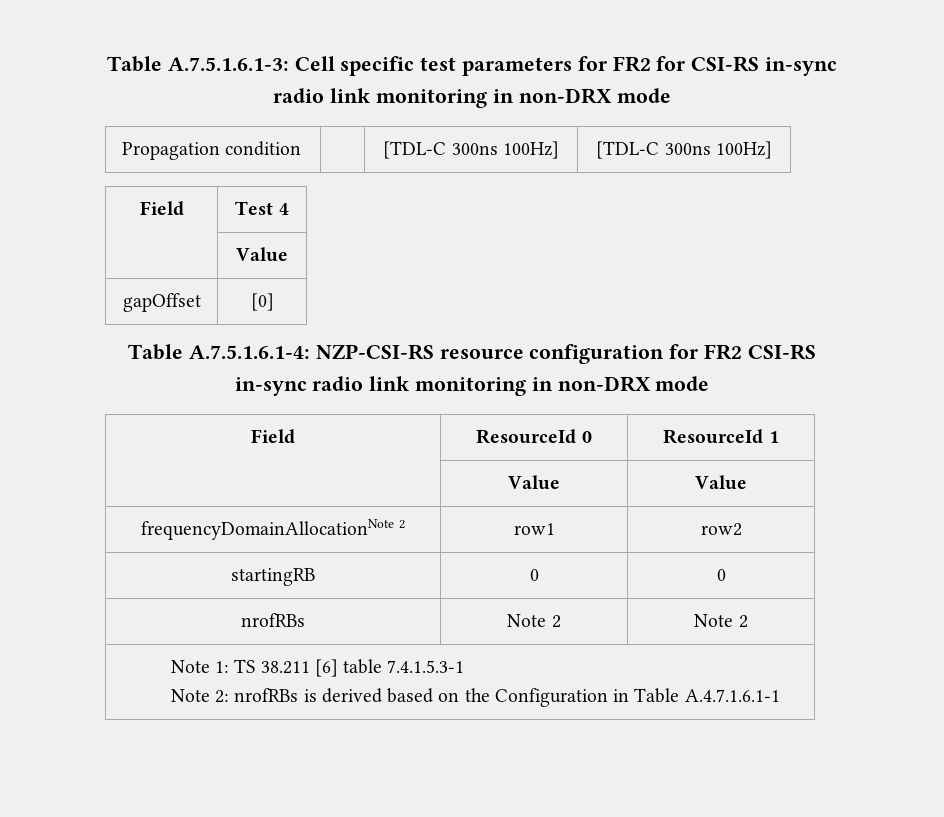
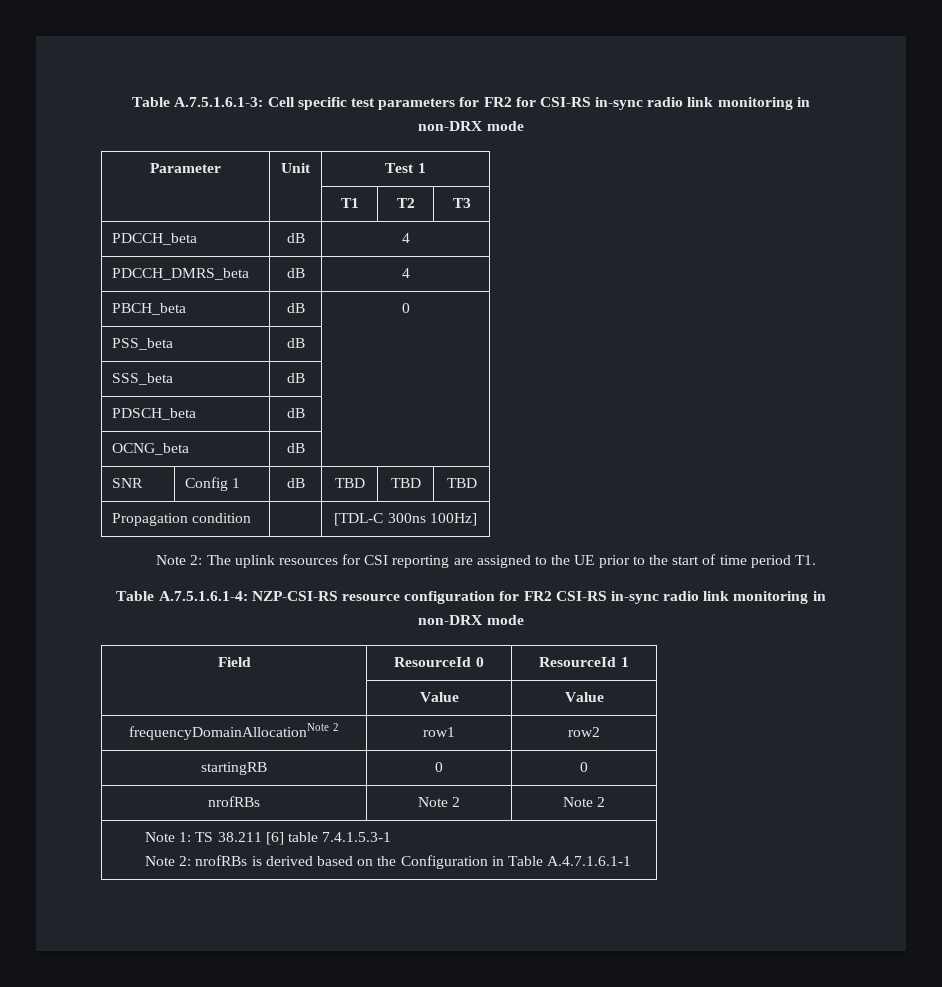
(671, 95) none -> [150,163,221,173] [281,163,311,173] [385,163,426,173] [340,198,359,208] [396,198,415,208] [452,198,471,208] [112,233,198,245] [286,233,305,243] [401,233,410,243] [112,268,250,280] [286,268,305,278] [401,268,410,278] [112,303,187,315] [286,303,305,313] [401,303,410,313] [112,338,174,350] [286,338,305,348] [112,373,174,385] [286,373,305,383] [112,408,197,420] [286,408,305,418] [112,443,190,455] [286,443,305,453] [112,478,144,488] [185,477,241,491] [286,478,305,488] [334,478,365,488] [390,478,421,488] [446,478,477,488] // Parameter | Unit | Test 1 // | | T1 | T2 | T3 // PDCCH_beta | dB | 4 // PDCCH_DMRS_beta | dB | 4 // PBCH_beta | dB | 0 // PSS_beta | dB | // SSS_beta | dB | // PDSCH_beta | dB | // OCNG_beta | dB | // SNR | Config 1 | dB | TBD | TBD | TBD
[596,141,772,159] [139,201,184,216] [235,201,289,215] [236,247,288,262] [122,293,201,312] [250,293,274,311] | [TDL-C 300ns 100Hz] // Field | Test 4 // | Value // gapOffset | [0] -> [156,554,816,568] // Note 2: The uplink resources for CSI reporting are assigned to the UE prior to the start of time period T1.

